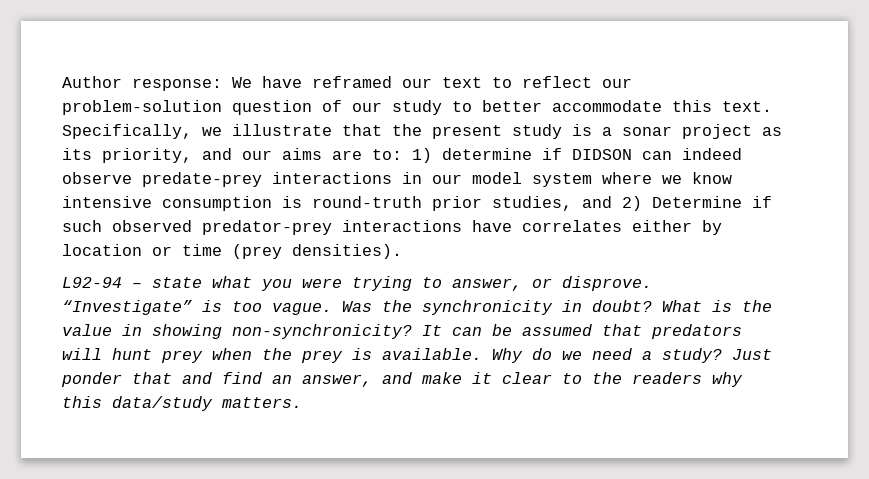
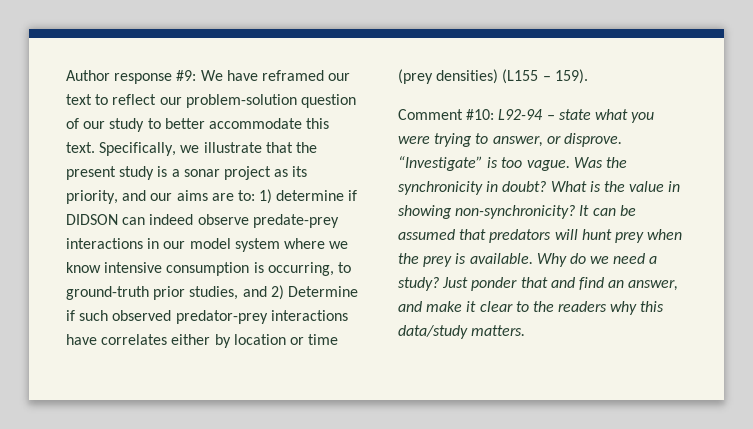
[132,78,222,91] response: -> [114,70,197,84] response #9:
[312,196,422,208] round-truth -> [267,262,351,276] [66,286,149,300] occurring, to ground-truth
[292,244,402,259] densities). // -> [436,69,588,84] [398,109,495,120] densities) (L155 – 159). // Comment #10:

